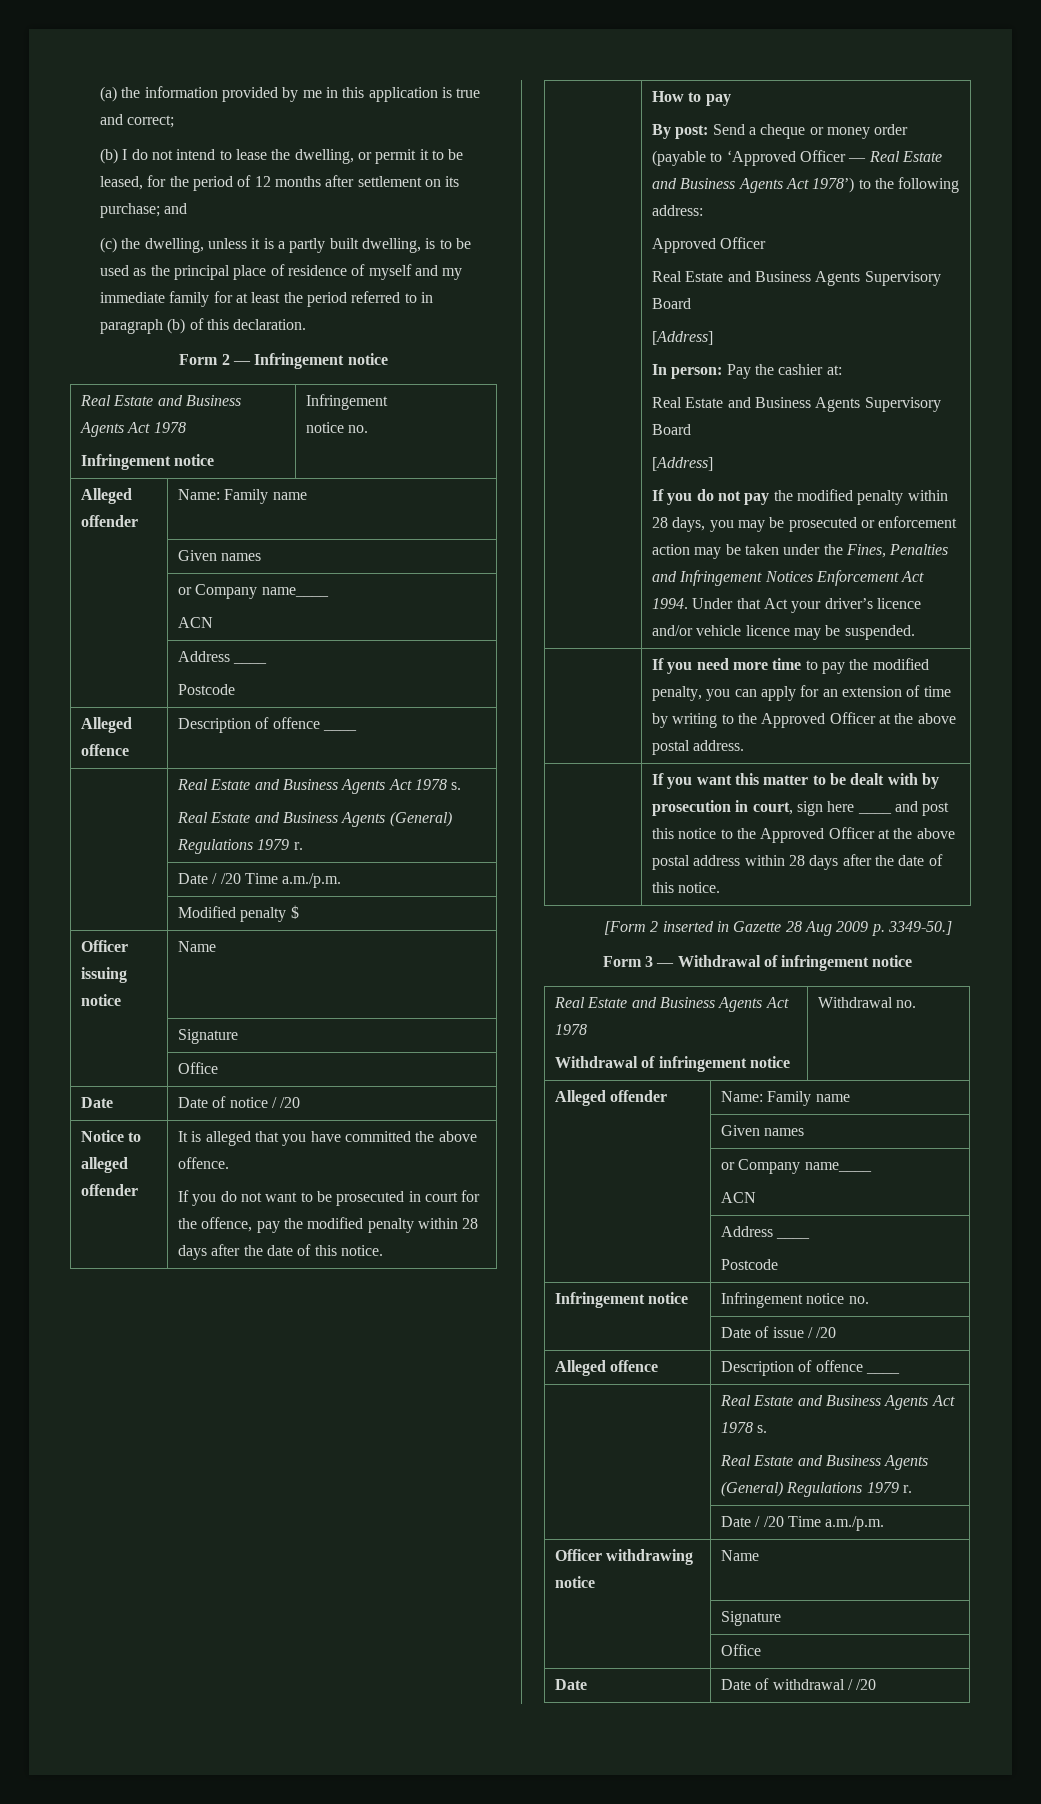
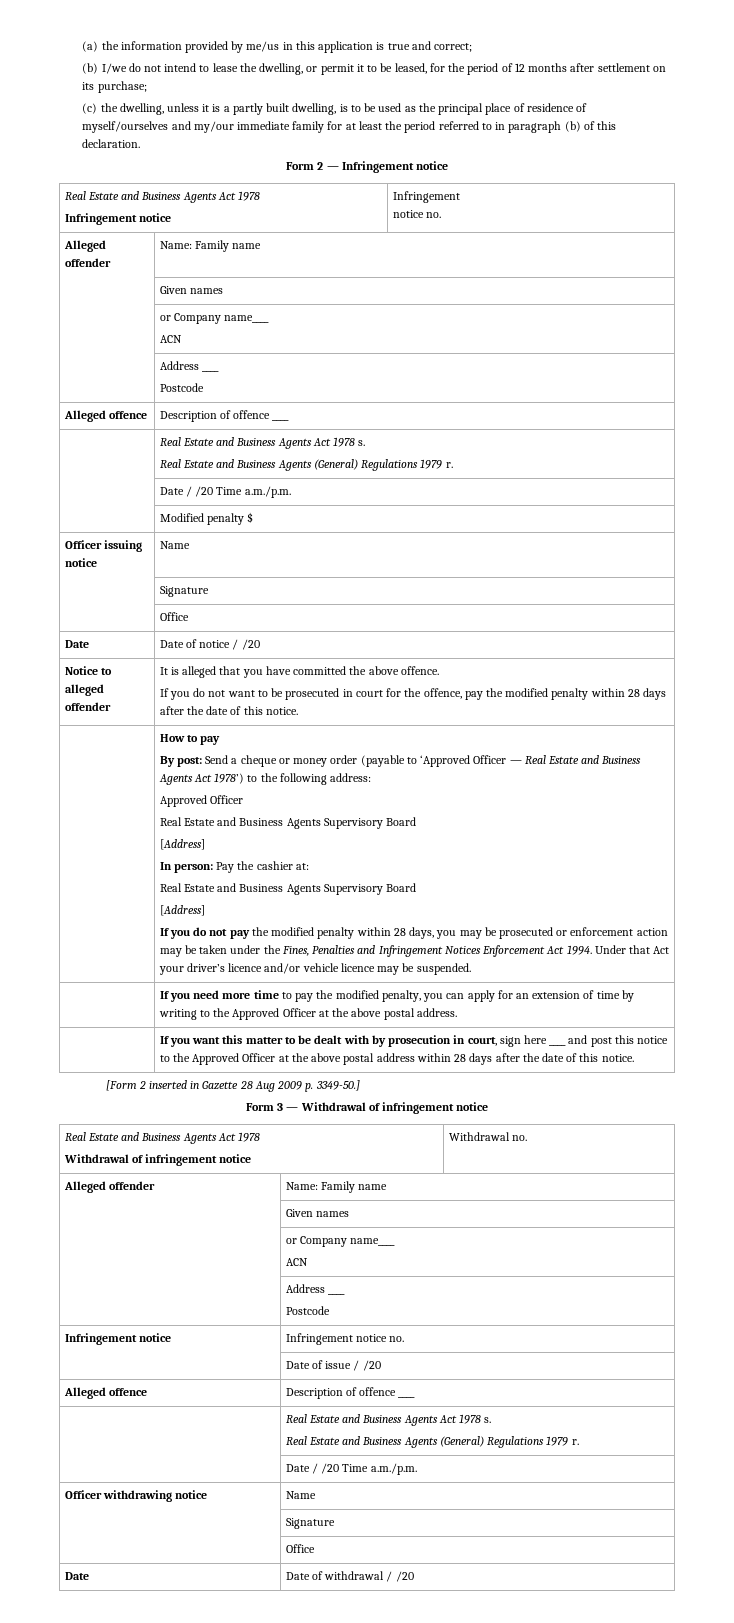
[302,90,322,98] me -> [246,41,280,52] me/us
[122,149,128,160] I -> [101,63,127,74] I/we
[164,203,188,214] and -> (147, 87) none
[368,264,463,280] myself and my -> [82,121,234,133] myself/ourselves and my/our

